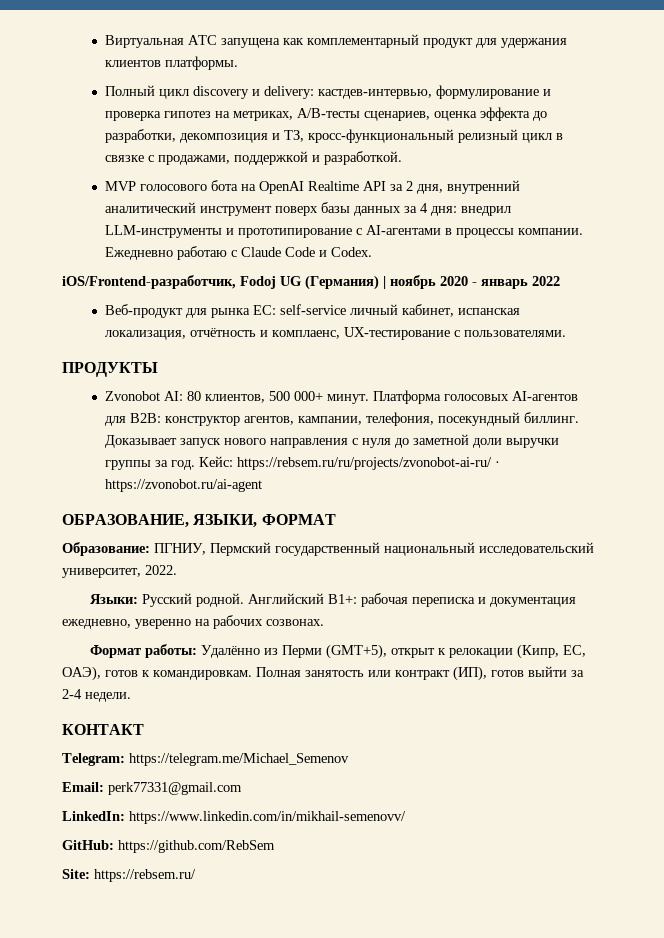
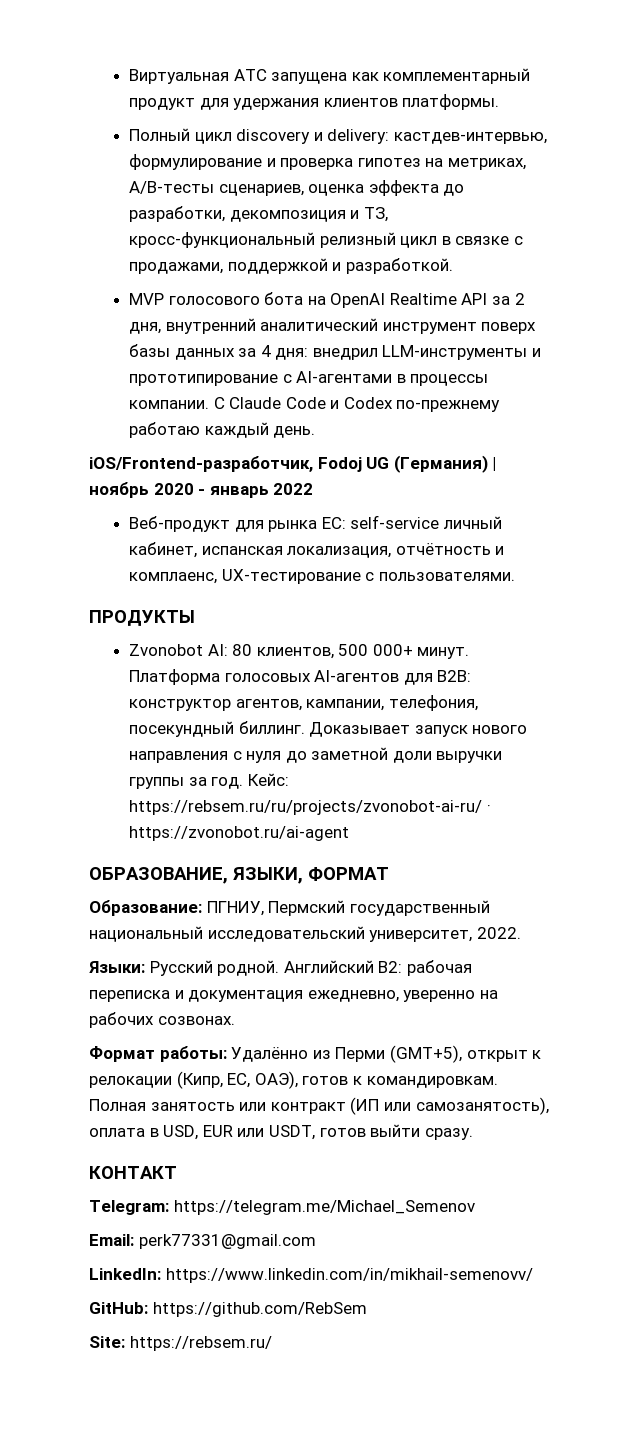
[105,246,373,260] Ежедневно работаю с Claude Code и Codex. -> [213,397,501,412] [128,422,316,438] С Claude Code и Codex по-прежнему работаю каждый день.
[328,594,358,604] B1+: -> [378,961,403,973] B2:
[453,666,584,681] [62,689,131,702] (ИП), готов выйти за 2-4 недели. -> [350,1097,549,1115] [89,1124,473,1140] (ИП или самозанятость), оплата в USD, EUR или USDT, готов выйти сразу.

